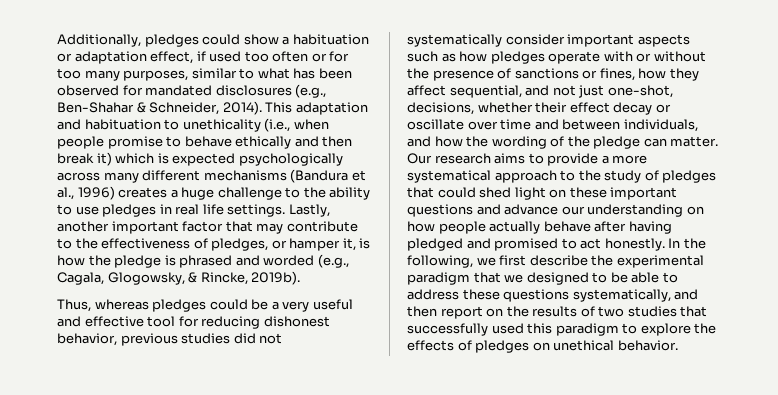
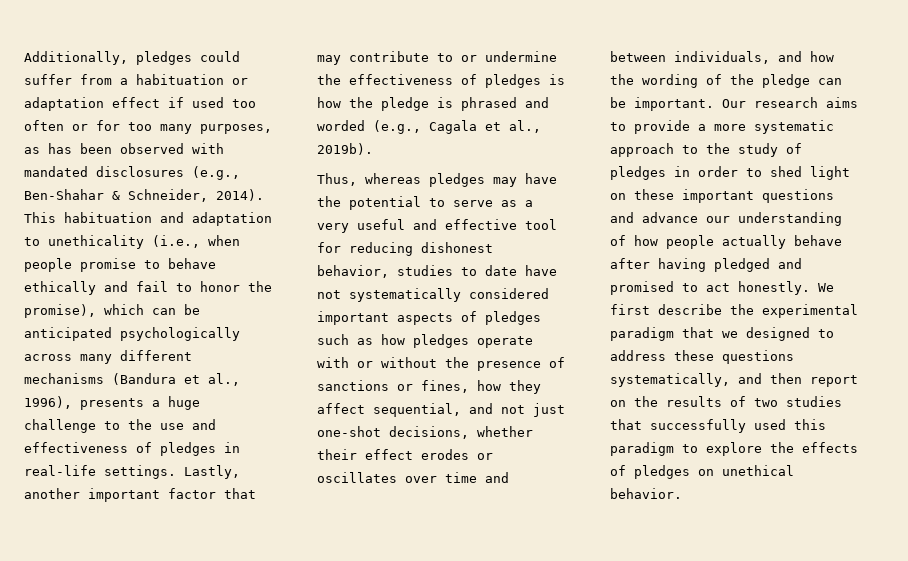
[243,34,279,45] show -> [24,74,112,85] suffer from
[150,51,194,64] effect, -> [112,97,160,108] effect
[191,68,290,79] similar to what -> [24,147,40,154] as
[122,85,143,96] for -> [192,143,224,154] with
[295,102,368,115] [57,119,161,130] adaptation and habituation -> [64,212,272,226] habituation and adaptation
[322,136,353,147] [57,152,236,166] then break it) which is expected -> [136,281,272,292] [24,304,200,318] [24,327,112,341] fail to honor the promise), which can be anticipated
[77,186,168,200] 1996) creates -> [24,396,144,410] 1996), presents
[329,187,371,200] [57,204,224,217] ability to use pledges in real life -> [160,419,216,430] [24,442,240,456] [24,465,96,476] use and effectiveness of pledges in real-life
(72, 243) none -> [461,51,557,62] or undermine
[211,238,356,251] pledges, or hamper it, -> [485,74,541,88] pledges
[57,272,248,285] Cagala, Glogowsky, & Rincke, -> [429,120,541,134] Cagala et al.,
[209,299,269,310] could be -> [493,173,557,187] [317,196,517,210] may have the potential to serve as
[120,333,256,346] previous studies did -> [397,265,557,276] studies to date have
[505,34,565,45] consider -> [469,288,549,299] considered
(690, 40) none -> [461,311,541,325] of pledges
[607,85,673,98] one-shot, -> [317,426,381,437] one-shot
[613,102,671,115] [407,119,464,130] decay or oscillate -> [421,449,493,460] [317,472,397,483] erodes or oscillates
[670,136,719,147] matter. -> [610,97,714,111] be important.
[407,170,491,183] systematical -> [754,120,834,134] systematic
[407,187,476,198] that could -> [674,166,762,177] in order to
[686,206,704,215] on -> [610,235,626,246] of
[668,238,706,249] [407,255,496,268] In the following, we -> [818,283,834,292] We
[610,272,678,283] be able to -> (834, 333) none

